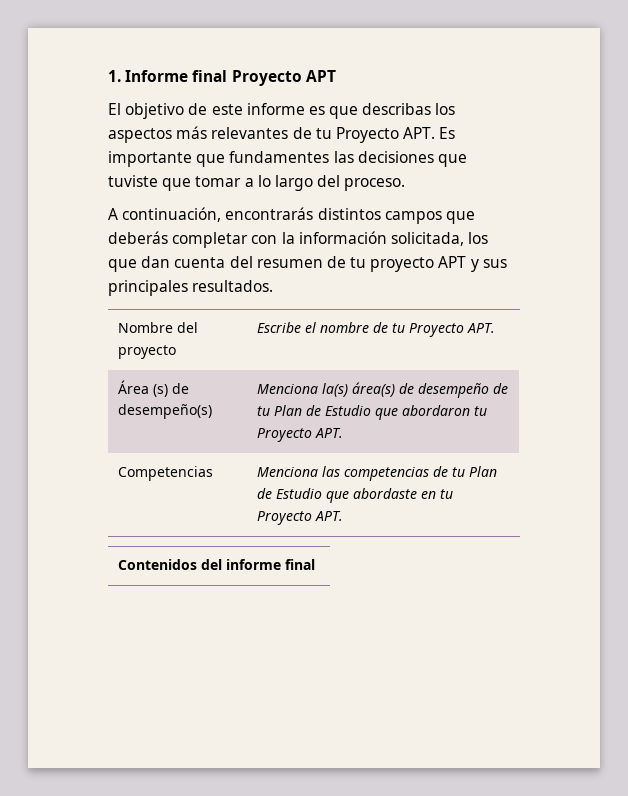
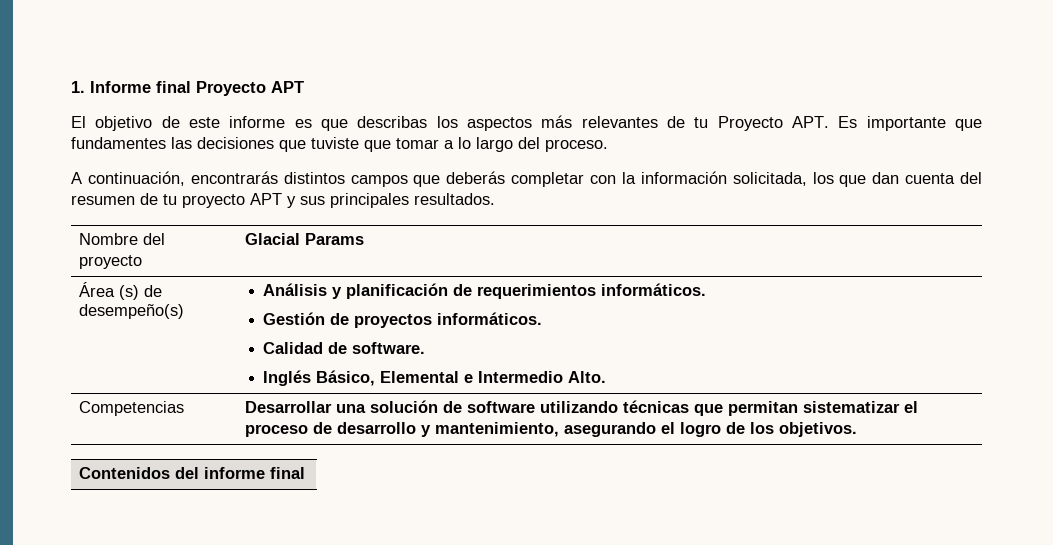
[257,322,496,337] [118,380,190,397] [118,404,213,419] [257,382,509,398] [257,405,488,420] [257,428,344,442] [118,466,214,481] [257,466,498,481] [257,488,454,503] [257,511,344,525] Escribe el nombre de tu Proyecto APT. // Área (s) de desempeño(s) | Menciona la(s) área(s) de desempeño de tu Plan de Estudio que abordaron tu Proyecto APT. // Competencias | Menciona las competencias de tu Plan de Estudio que abordaste en tu Proyecto APT. -> [245,233,365,245] [79,282,163,300] [79,304,185,319] [263,283,707,299] [263,312,543,328] [263,342,426,354] [263,370,607,386] [79,401,185,416] [245,400,919,416] [245,422,858,437] Glacial Params // Área (s) de desempeño(s) | Análisis y planificación de requerimientos informáticos. // Gestión de proyectos informáticos. // Calidad de software. // Inglés Básico, Elemental e Intermedio Alto. // Competencias | Desarrollar una solución de software utilizando técnicas que permitan sistematizar el proceso de desarrollo y mantenimiento, asegurando el logro de los objetivos.

